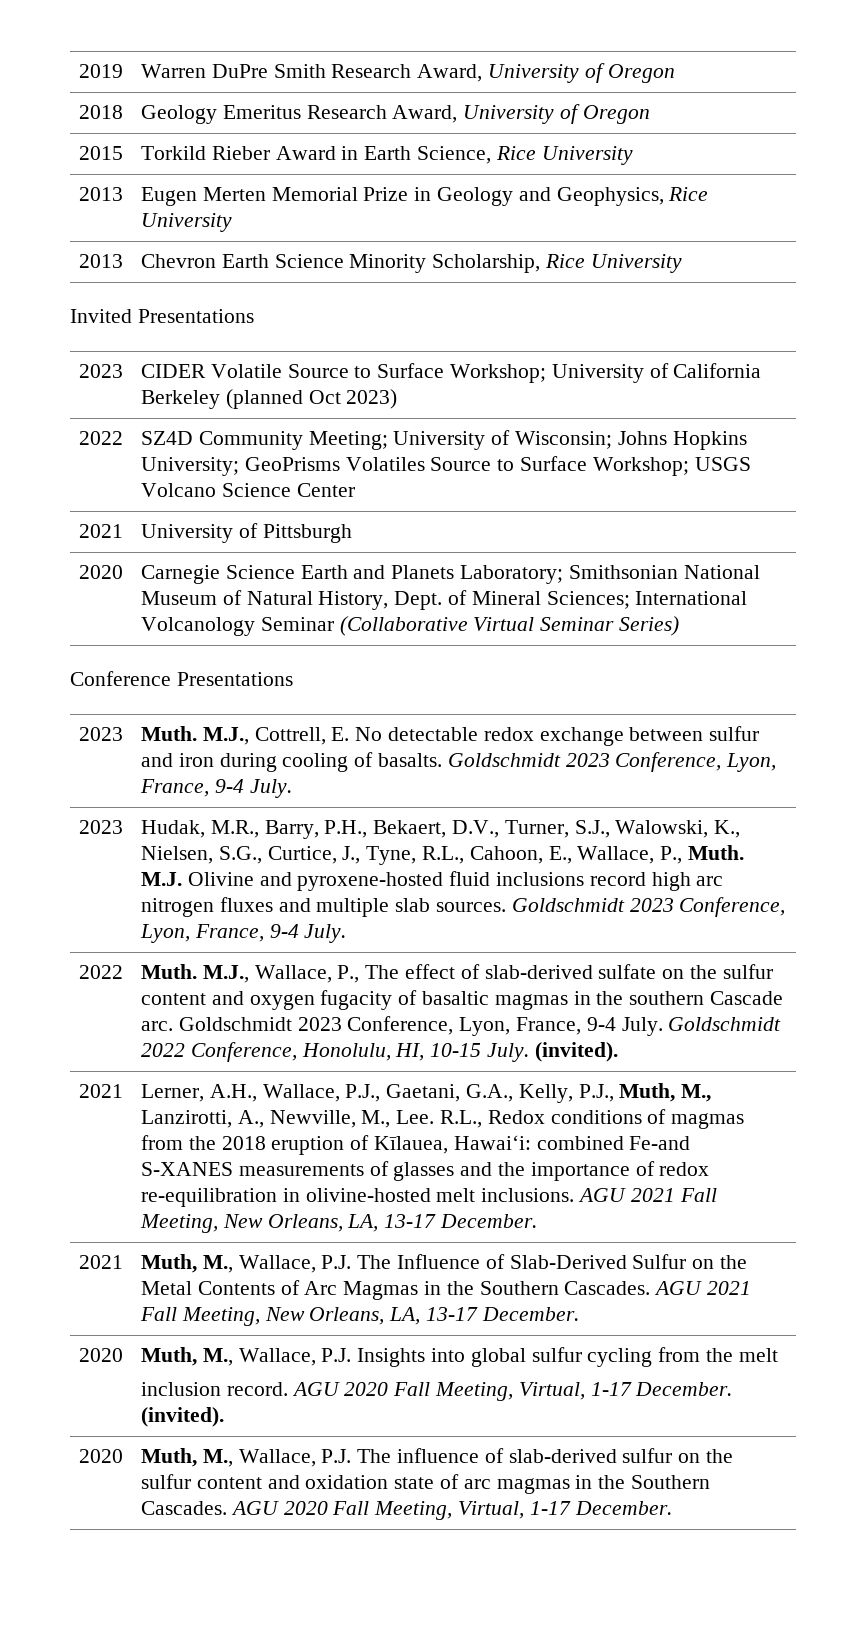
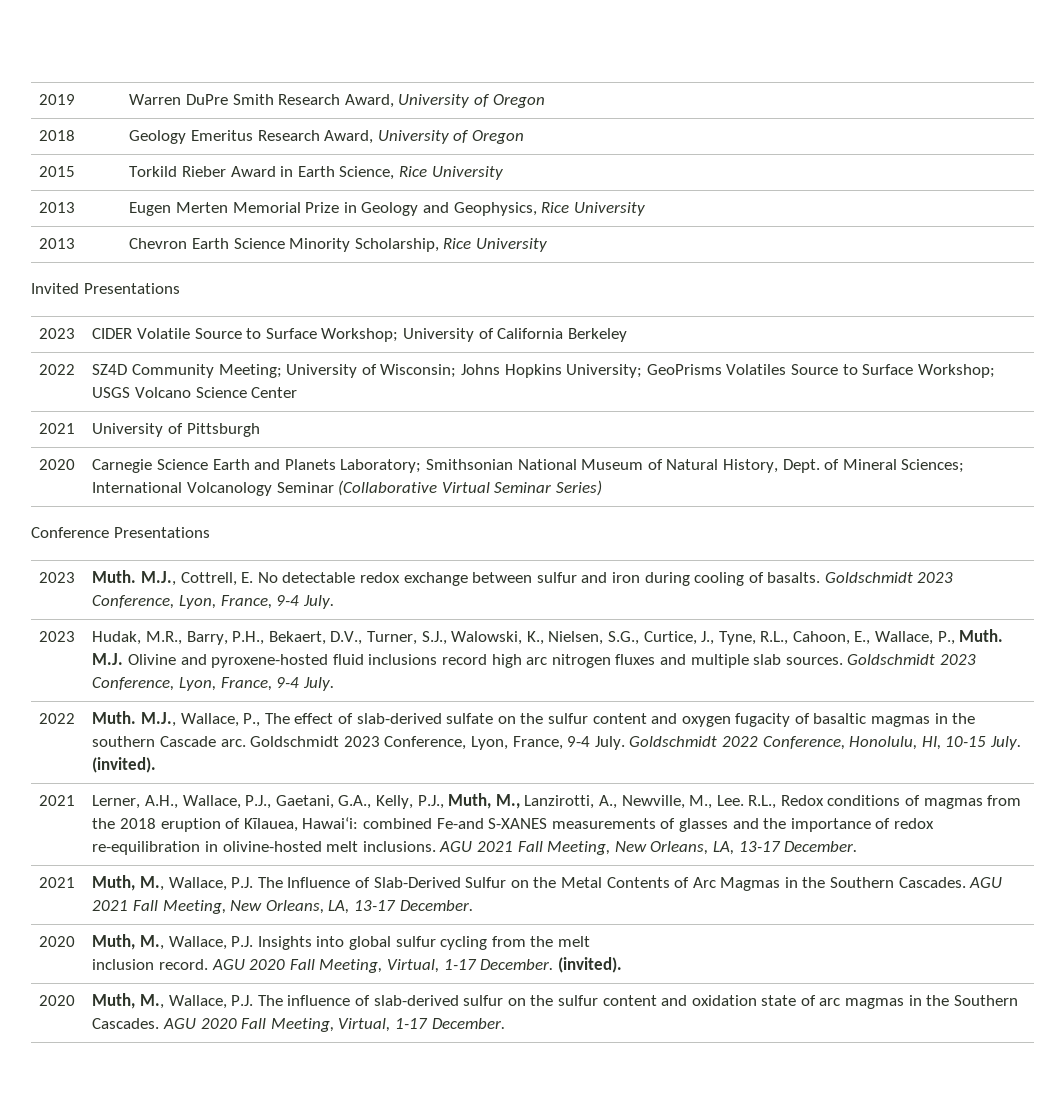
[225,389,398,409] (planned Oct 2023) -> (627, 335) none

